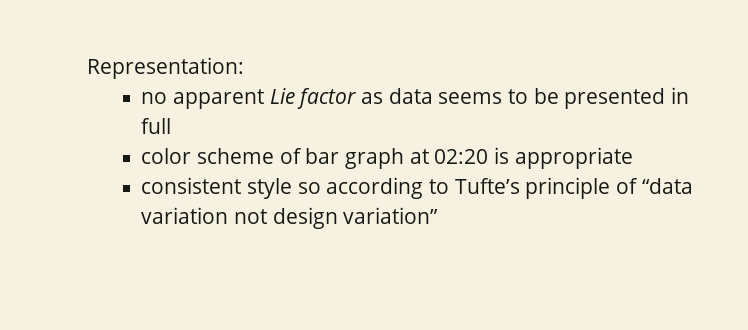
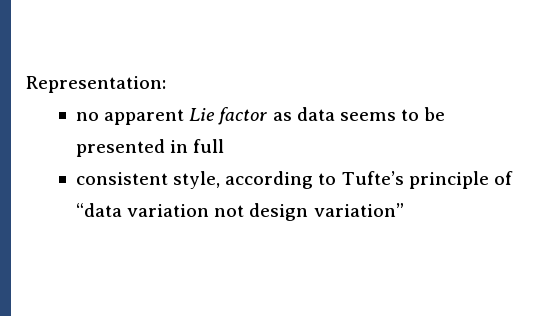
[141,147,633,169] // color scheme of bar graph at 02:20 is appropriate -> (225, 146) none
[247,178,321,199] style so -> [173,171,221,189] style,

